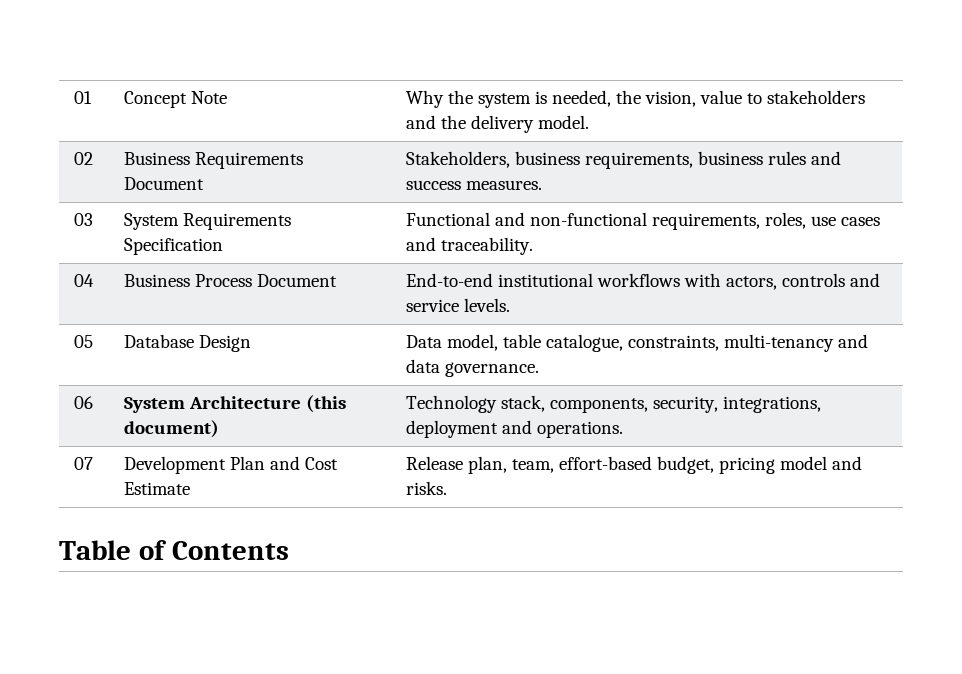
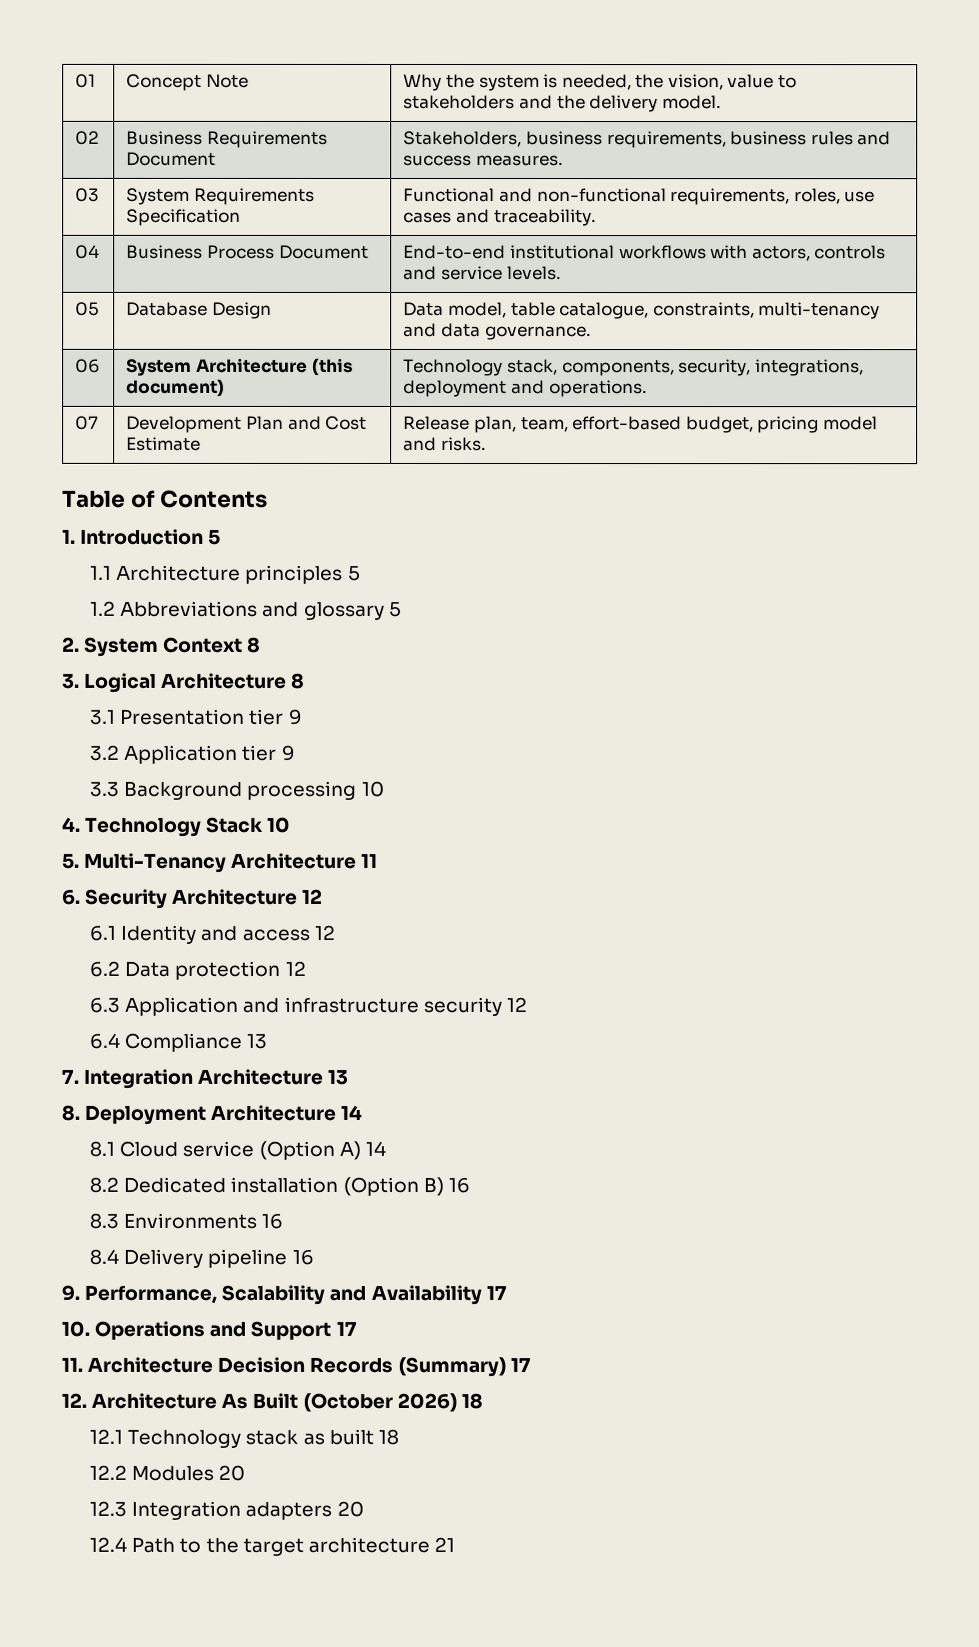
(289, 550) none -> [62,528,222,545] [90,564,361,584] [90,600,402,620] [62,636,262,657] [62,672,306,693] [90,708,303,725] [90,744,296,764] [90,780,385,800] [61,816,292,837] [61,852,378,873] [61,888,323,909] [89,924,335,944] [89,960,306,980] [89,996,527,1017] [89,1032,268,1052] [61,1068,349,1089] [61,1104,363,1125] [89,1140,386,1160] [89,1176,470,1196] [89,1212,284,1229] [89,1248,314,1268] [61,1284,507,1305] [61,1320,357,1340] [61,1356,531,1378] [61,1392,483,1412] [89,1428,399,1448] [89,1464,246,1481] [89,1500,364,1520] [89,1536,455,1556] // 1. Introduction 5 // 1.1 Architecture principles 5 // 1.2 Abbreviations and glossary 5 // 2. System Context 8 // 3. Logical Architecture 8 // 3.1 Presentation tier 9 // 3.2 Application tier 9 // 3.3 Background processing 10 // 4. Technology Stack 10 // 5. Multi-Tenancy Architecture 11 // 6. Security Architecture 12 // 6.1 Identity and access 12 // 6.2 Data protection 12 // 6.3 Application and infrastructure security 12 // 6.4 Compliance 13 // 7. Integration Architecture 13 // 8. Deployment Architecture 14 // 8.1 Cloud service (Option A) 14 // 8.2 Dedicated installation (Option B) 16 // 8.3 Environments 16 // 8.4 Delivery pipeline 16 // 9. Performance, Scalability and Availability 17 // 10. Operations and Support 17 // 11. Architecture Decision Records (Summary) 17 // 12. Architecture As Built (October 2026) 18 // 12.1 Technology stack as built 18 // 12.2 Modules 20 // 12.3 Integration adapters 20 // 12.4 Path to the target architecture 21

